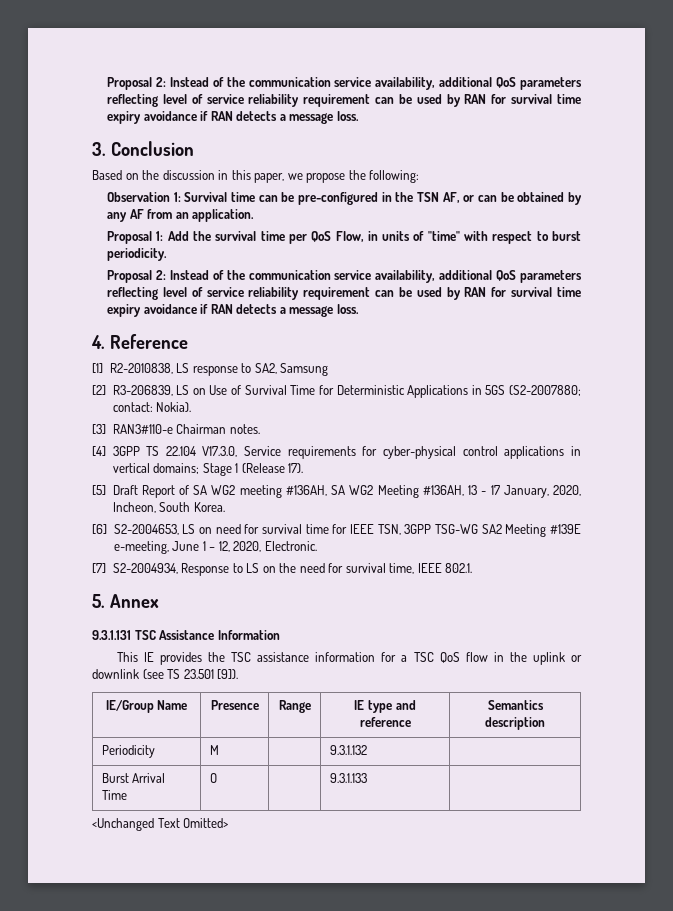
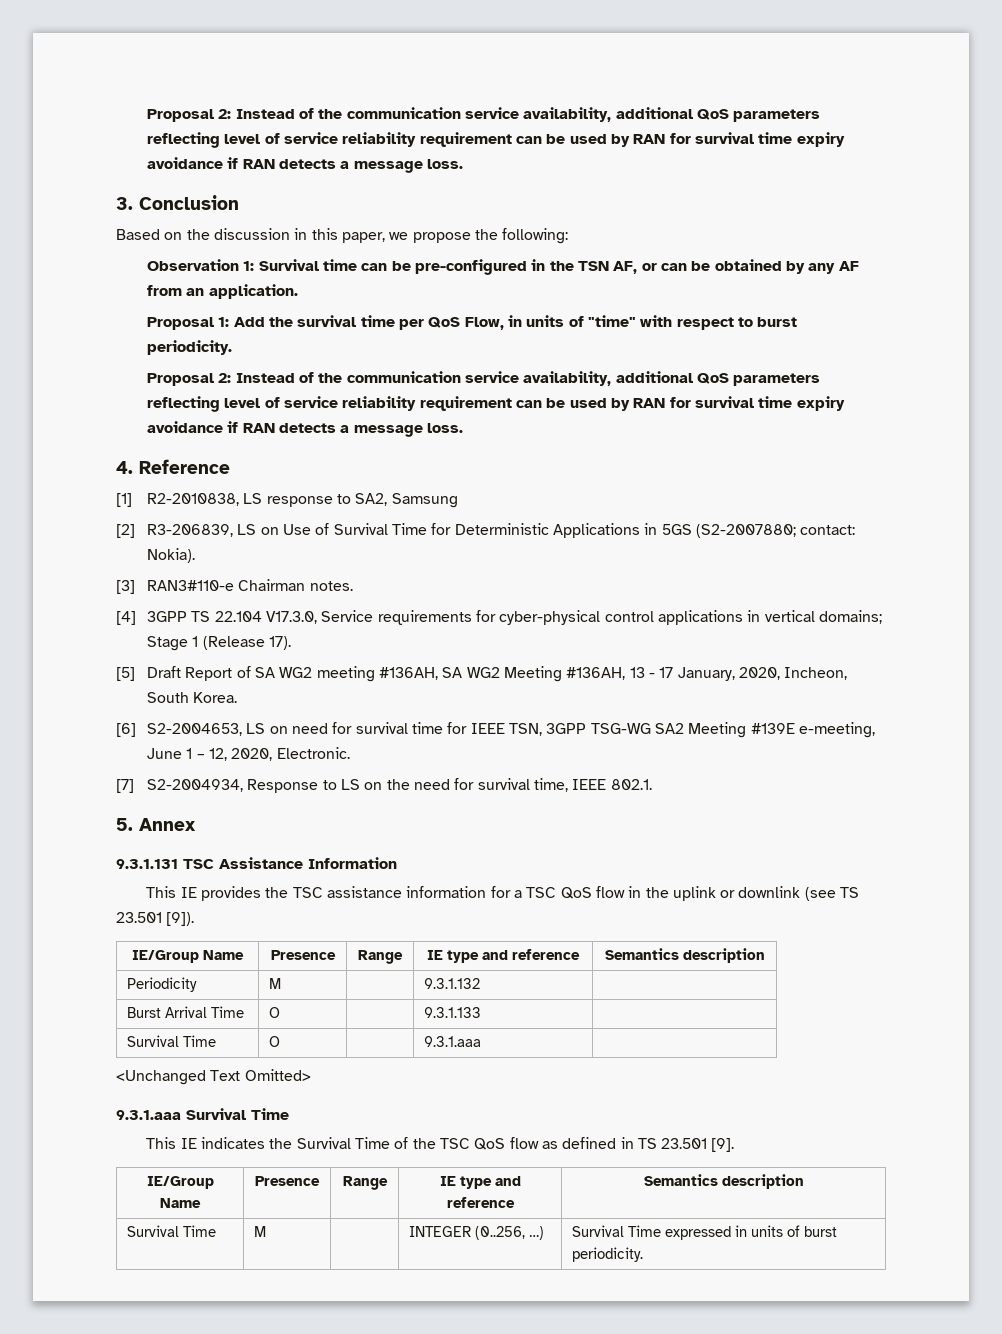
(367, 778) none -> [127,1035,217,1047] [269,1036,281,1047] [424,1036,482,1047] // Survival Time | O | | 9.3.1.aaa |
(229, 823) none -> [116,1108,289,1120] [146,1137,735,1152] [146,1176,214,1189] [160,1198,201,1208] [255,1176,320,1186] [342,1176,388,1190] [439,1176,521,1189] [446,1197,515,1208] [643,1174,804,1189] [127,1225,217,1237] [254,1226,267,1237] [409,1226,545,1240] [572,1225,838,1240] [572,1247,644,1262] // 9.3.1.aaa Survival Time // This IE indicates the Survival Time of the TSC QoS flow as defined in TS 23.501 [9]. // IE/Group Name | Presence | Range | IE type and reference | Semantics description // Survival Time | M | | INTEGER (0..256, …) | Survival Time expressed in units of burst periodicity.

